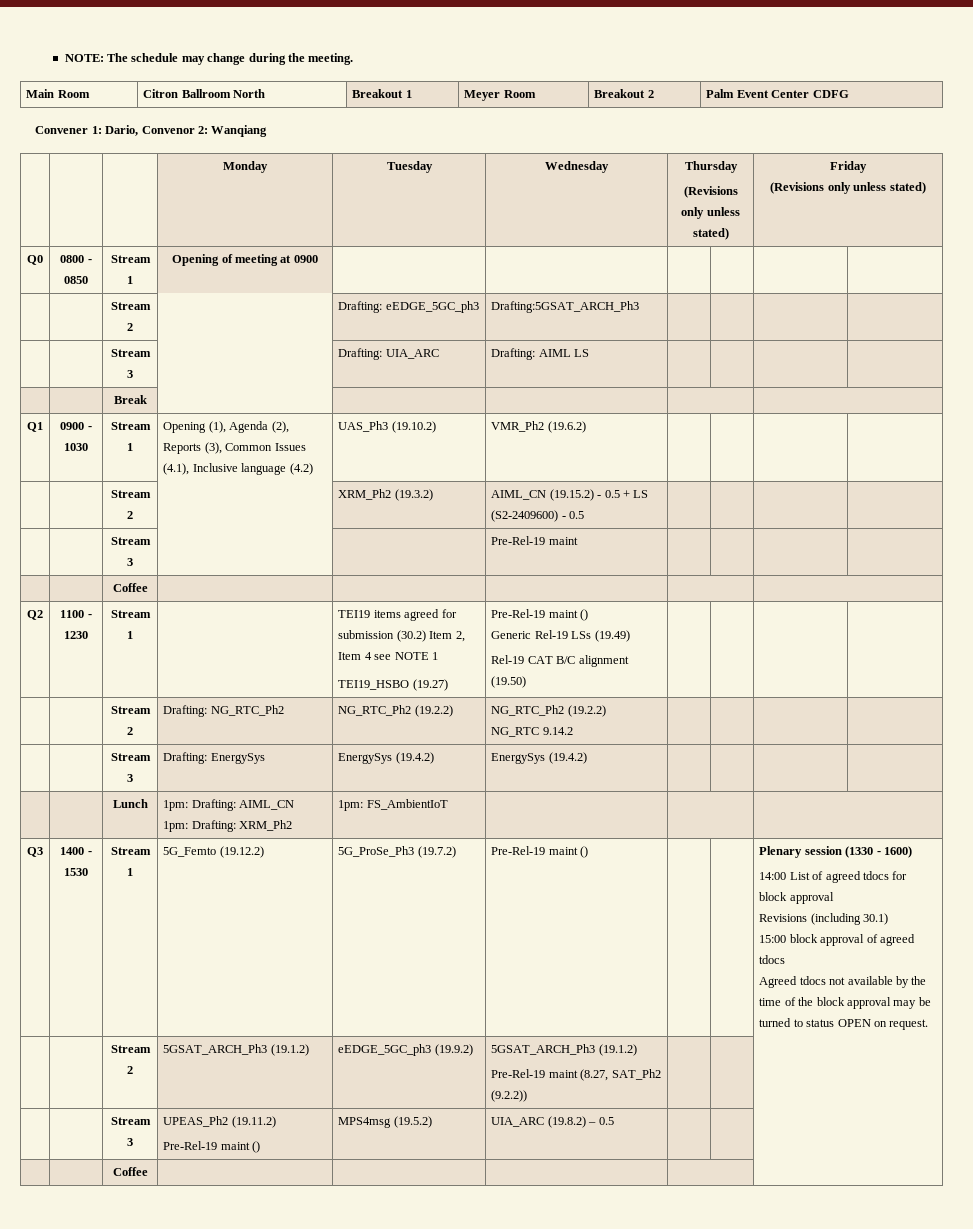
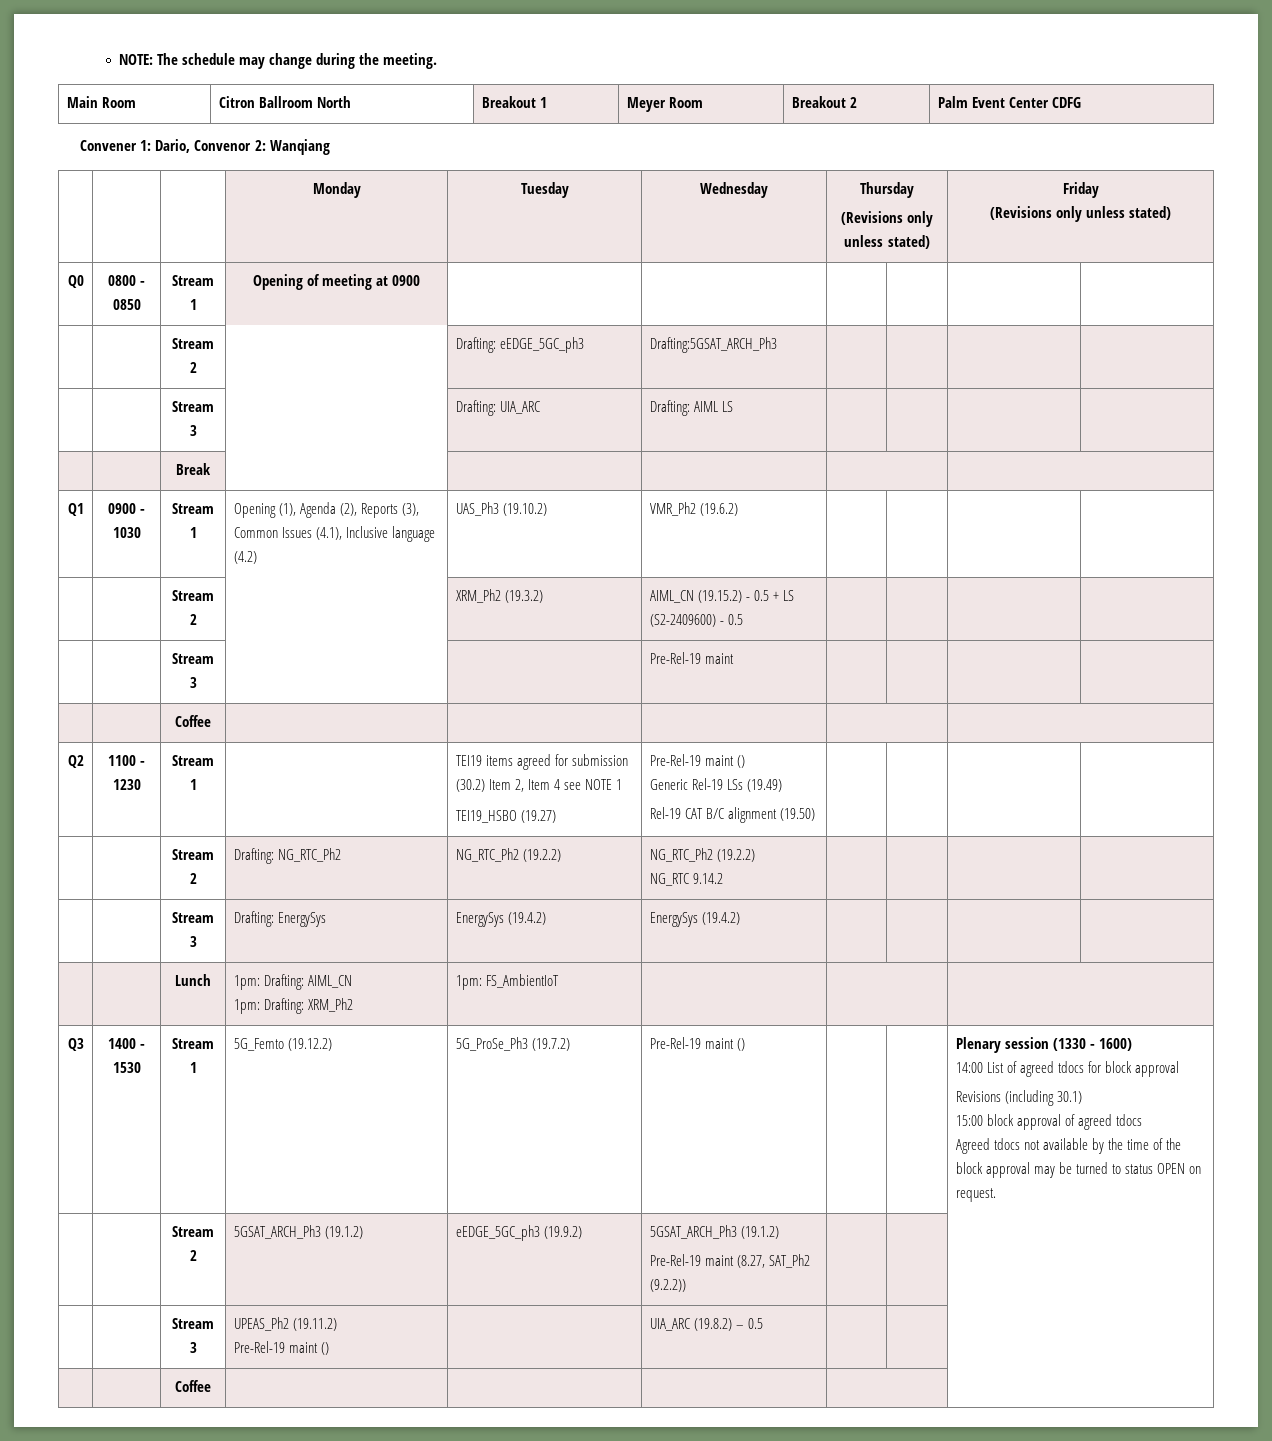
[338,1116,432,1128] MPS4msg (19.5.2) -> (329, 1348) none

